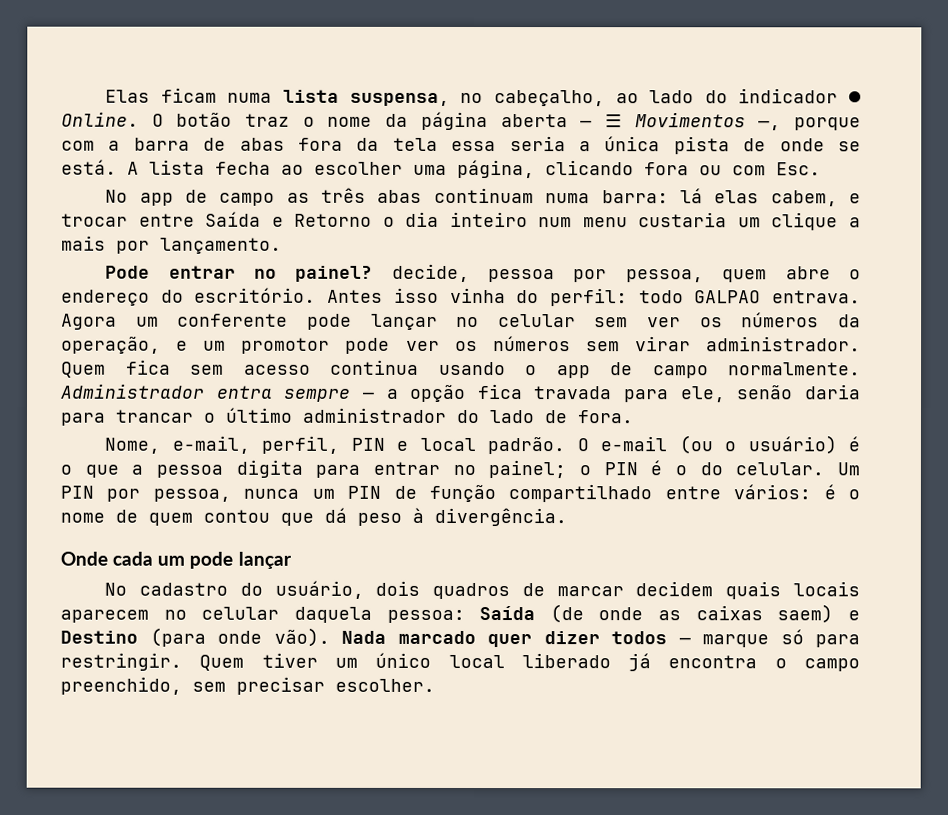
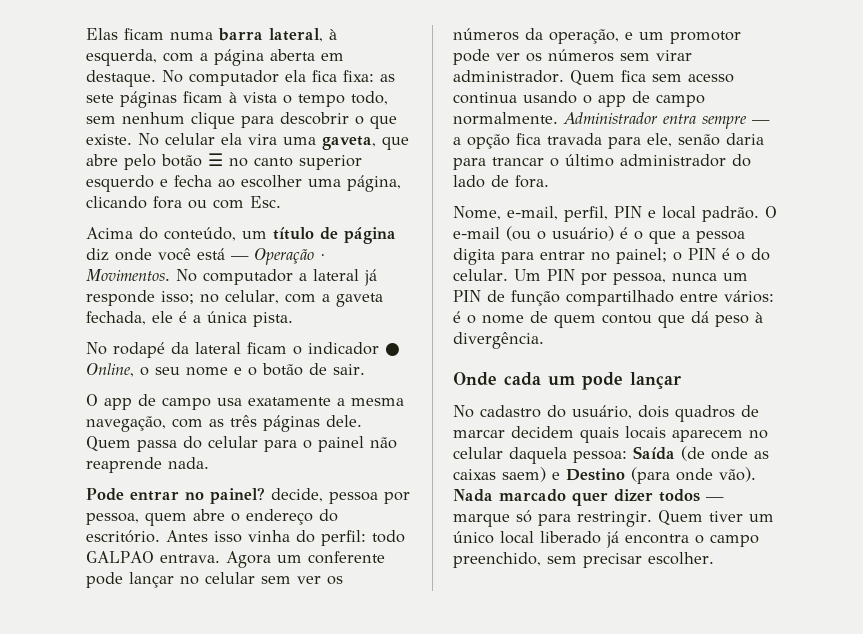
[283,88,862,107] [61,111,862,131] [61,136,861,155] [61,159,205,175] lista suspensa, no cabeçalho, ao lado do indicador ● Online. O botão traz o nome da página aberta — ☰ Movimentos —, porque com a barra de abas fora da tela essa seria a única pista de onde se está. A lista -> [218,28,337,42] [86,49,344,66] [86,70,395,87] [86,91,388,108] [86,112,397,129] [86,133,409,150] [86,153,362,170] [86,175,168,192] barra lateral, à esquerda, com a página aberta em destaque. No computador ela fica fixa: as sete páginas ficam à vista o tempo todo, sem nenhum clique para descobrir o que existe. No celular ela vira uma gaveta, que abre pelo botão ☰ no canto superior esquerdo e
[105,187,861,207] [61,211,862,231] [61,235,282,254] No app de campo as três abas continuam numa barra: lá elas cabem, e trocar entre Saída e Retorno o dia inteiro num menu custaria um clique a mais por lançamento. -> [86,227,396,244] [86,248,325,265] [86,269,377,286] [86,290,383,307] [86,311,293,327] [86,342,400,358] [86,363,365,377] [86,394,404,410] [86,415,362,432] [86,436,397,452] [86,457,209,473] Acima do conteúdo, um título de página diz onde você está — Operação · Movimentos. No computador a lateral já responde isso; no celular, com a gaveta fechada, ele é a única pista. // No rodapé da lateral ficam o indicador ● Online, o seu nome e o botão de sair. // O app de campo usa exatamente a mesma navegação, com as três páginas dele. Quem passa do celular para o painel não reaprende nada.

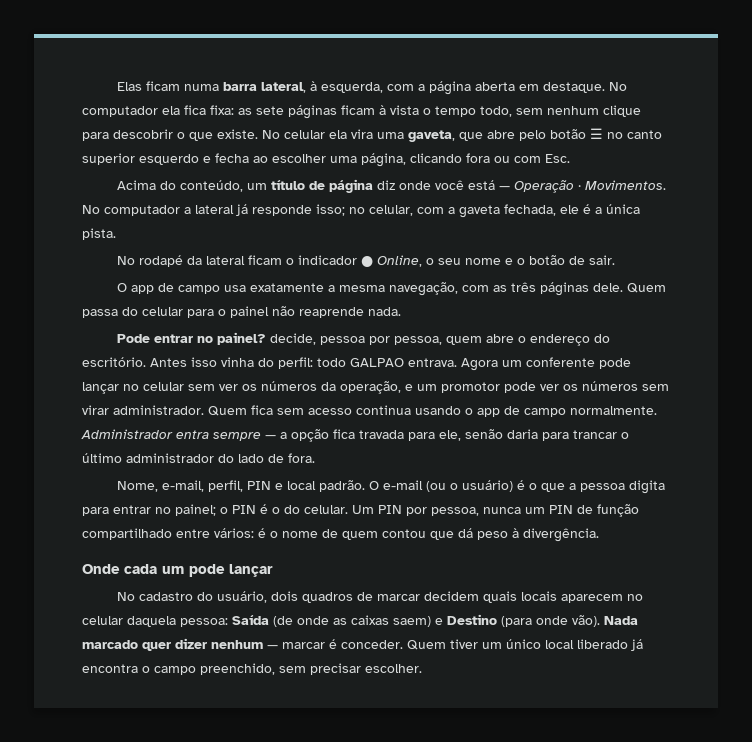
[659,489,724,502] [453,510,652,527] todos — marque só para restringir. -> [211,639,403,649] nenhum — marcar é conceder.

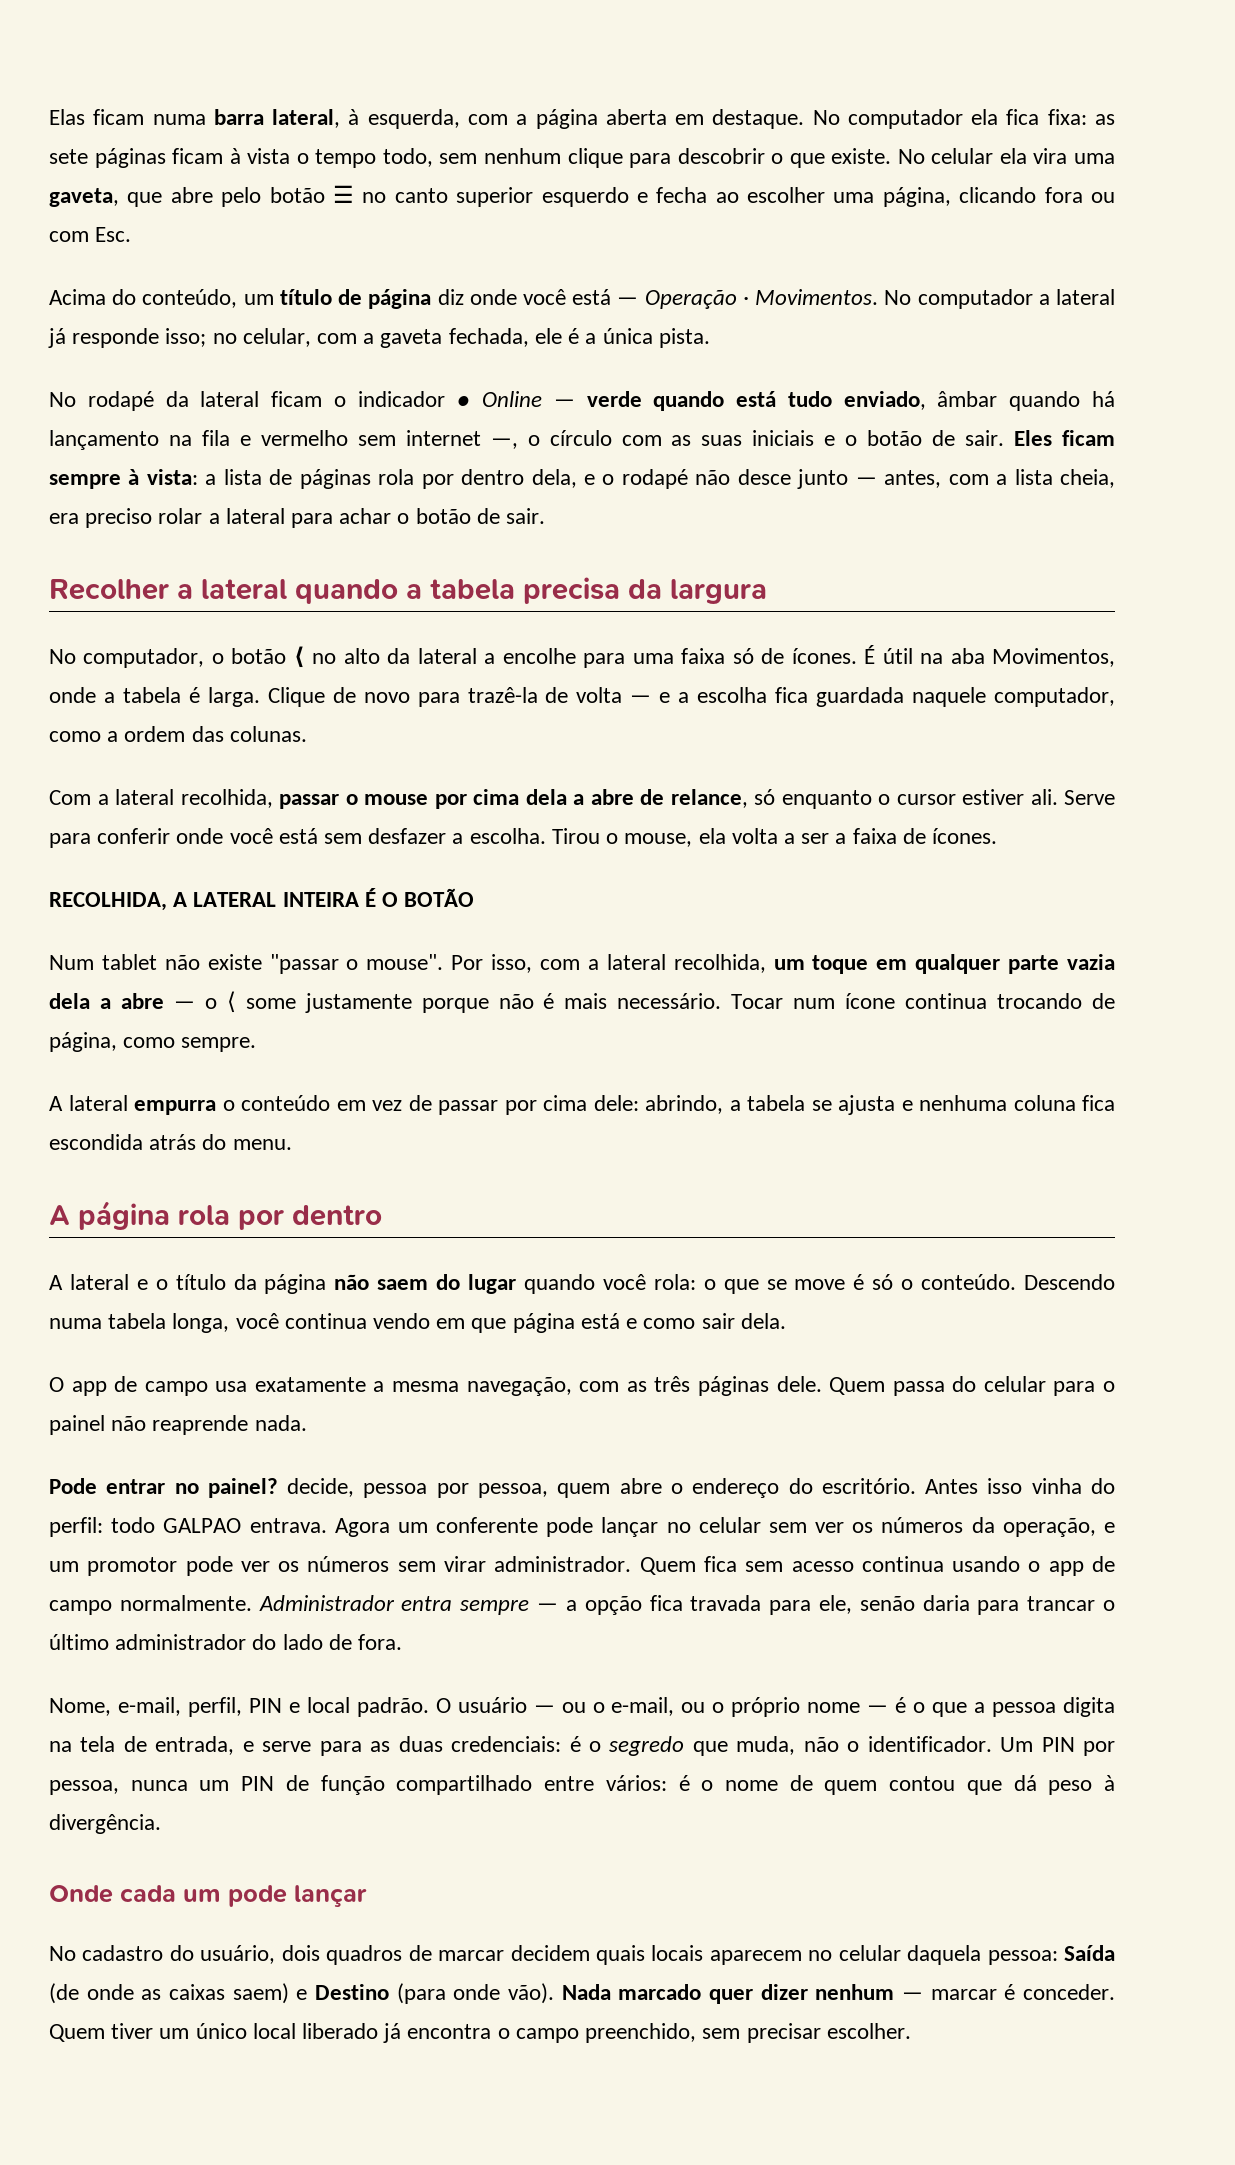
[376,255,501,267] Online, o seu nome -> [482,391,1115,411] [49,430,815,450] Online — verde quando está tudo enviado, âmbar quando há lançamento na fila e vermelho sem internet —, o círculo com as suas iniciais
(615, 260) none -> [1014,430,1116,446] [49,469,1116,489] [49,508,546,528] [49,577,767,604] [49,645,1115,668] [49,687,1115,707] [49,726,307,742] [49,789,1115,809] [49,828,997,848] [49,888,475,911] [49,954,1116,974] [49,991,1115,1013] [49,1032,257,1052] [49,1095,1115,1115] [49,1134,292,1150] [49,1200,382,1230] [49,1274,1115,1294] [49,1313,786,1333] Eles ficam sempre à vista: a lista de páginas rola por dentro dela, e o rodapé não desce junto — antes, com a lista cheia, era preciso rolar a lateral para achar o botão de sair. // Recolher a lateral quando a tabela precisa da largura // No computador, o botão ⟨ no alto da lateral a encolhe para uma faixa só de ícones. É útil na aba Movimentos, onde a tabela é larga. Clique de novo para trazê-la de volta — e a escolha fica guardada naquele computador, como a ordem das colunas. // Com a lateral recolhida, passar o mouse por cima dela a abre de relance, só enquanto o cursor estiver ali. Serve para conferir onde você está sem desfazer a escolha. Tirou o mouse, ela volta a ser a faixa de ícones. // RECOLHIDA, A LATERAL INTEIRA É O BOTÃO // Num tablet não existe "passar o mouse". Por isso, com a lateral recolhida, um toque em qualquer parte vazia dela a abre — o ⟨ some justamente porque não é mais necessário. Tocar num ícone continua trocando de página, como sempre. // A lateral empurra o conteúdo em vez de passar por cima dele: abrindo, a tabela se ajusta e nenhuma coluna fica escondida atrás do menu. // A página rola por dentro // A lateral e o título da página não saem do lugar quando você rola: o que se move é só o conteúdo. Descendo numa tabela longa, você continua vendo em que página está e como sair dela.
[382,480,513,492] e-mail (ou o usuário) -> [457,1697,889,1717] usuário — ou o e-mail, ou o próprio nome —
[82,504,348,516] para entrar no painel; o PIN é o do celular. -> [49,1736,992,1756] na tela de entrada, e serve para as duas credenciais: é o segredo que muda, não o identificador.

